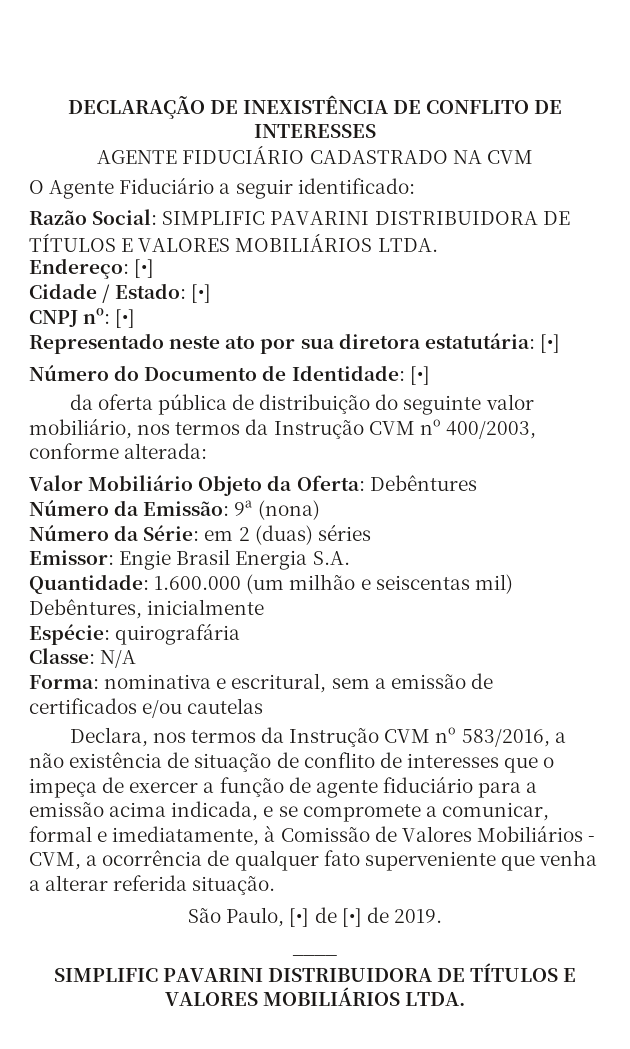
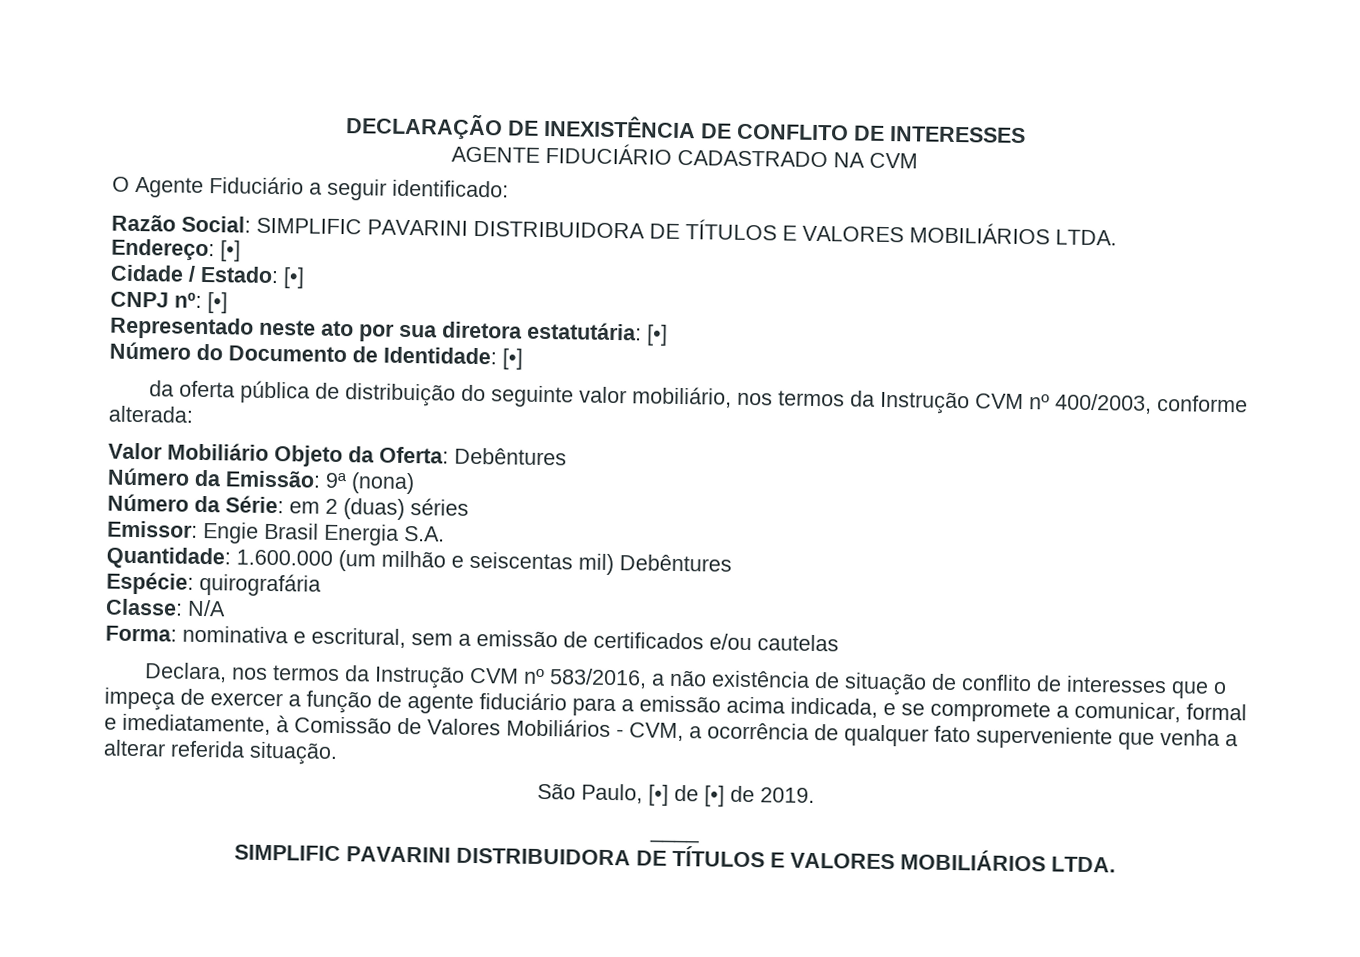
[29,599,265,619] Debêntures, inicialmente -> [619,554,732,572] Debêntures

